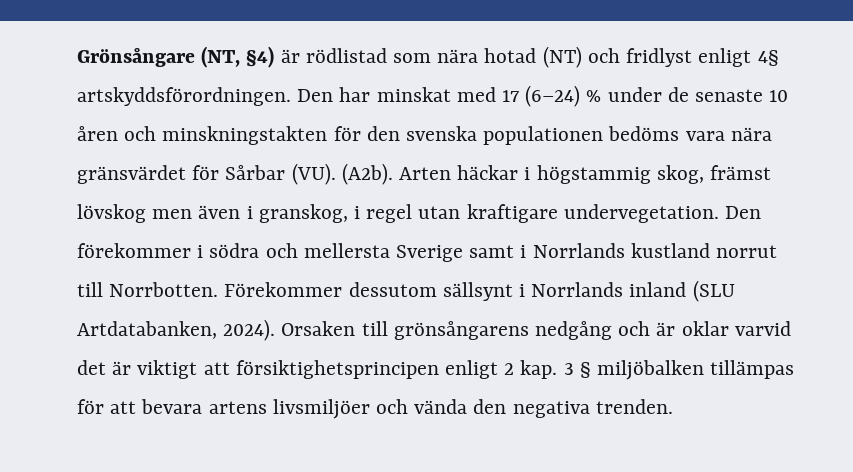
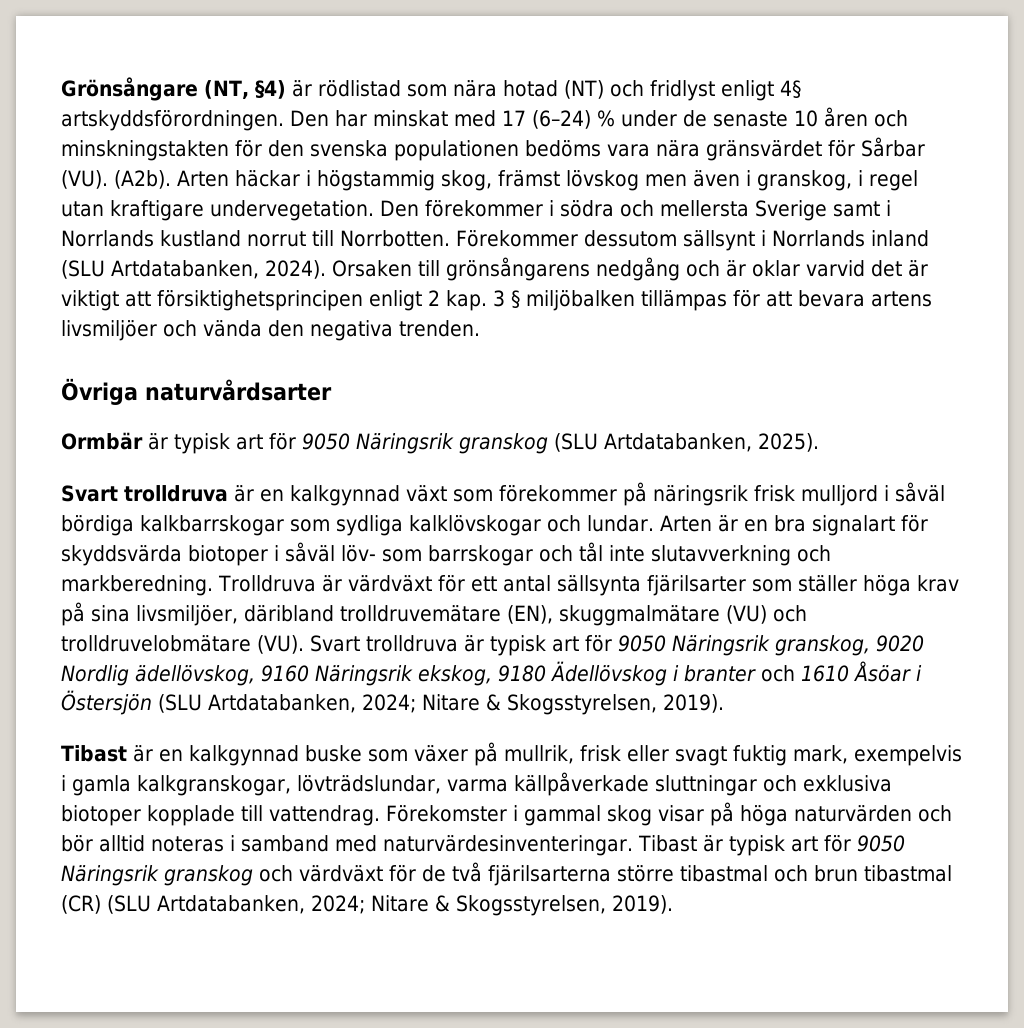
(673, 406) none -> [61,378,332,405] [61,432,819,454] [61,482,945,506] [61,515,928,536] [61,542,831,566] [61,575,959,596] [61,602,807,626] [61,635,924,656] [61,661,922,686] [61,690,724,715] [61,742,962,766] [61,772,892,796] [61,802,952,826] [61,835,905,856] [61,862,952,886] [61,895,673,916] // Övriga naturvårdsarter // Ormbär är typisk art för 9050 Näringsrik granskog (SLU Artdatabanken, 2025). // Svart trolldruva är en kalkgynnad växt som förekommer på näringsrik frisk mulljord i såväl bördiga kalkbarrskogar som sydliga kalklövskogar och lundar. Arten är en bra signalart för skyddsvärda biotoper i såväl löv- som barrskogar och tål inte slutavverkning och markberedning. Trolldruva är värdväxt för ett antal sällsynta fjärilsarter som ställer höga krav på sina livsmiljöer, däribland trolldruvemätare (EN), skuggmalmätare (VU) och trolldruvelobmätare (VU). Svart trolldruva är typisk art för 9050 Näringsrik granskog, 9020 Nordlig ädellövskog, 9160 Näringsrik ekskog, 9180 Ädellövskog i branter och 1610 Åsöar i Östersjön (SLU Artdatabanken, 2024; Nitare & Skogsstyrelsen, 2019). // Tibast är en kalkgynnad buske som växer på mullrik, frisk eller svagt fuktig mark, exempelvis i gamla kalkgranskogar, lövträdslundar, varma källpåverkade sluttningar och exklusiva biotoper kopplade till vattendrag. Förekomster i gammal skog visar på höga naturvärden och bör alltid noteras i samband med naturvärdesinventeringar. Tibast är typisk art för 9050 Näringsrik granskog och värdväxt för de två fjärilsarterna större tibastmal och brun tibastmal (CR) (SLU Artdatabanken, 2024; Nitare & Skogsstyrelsen, 2019).

